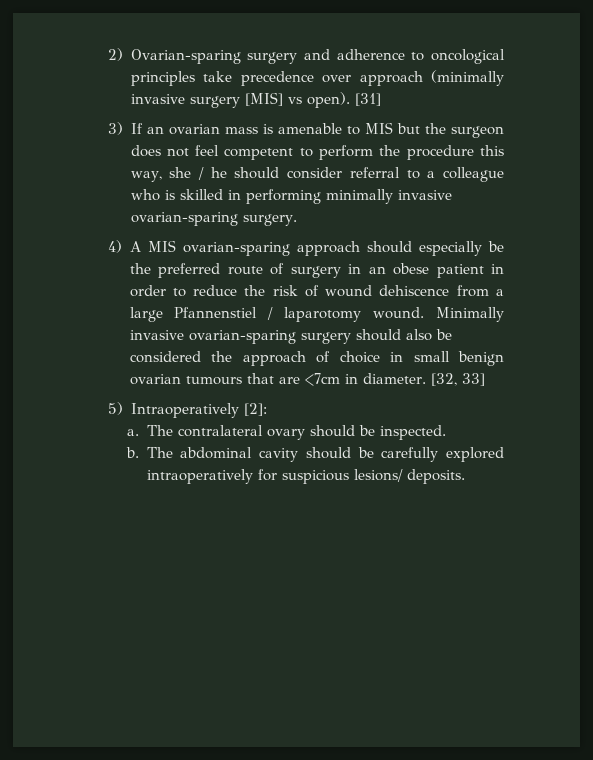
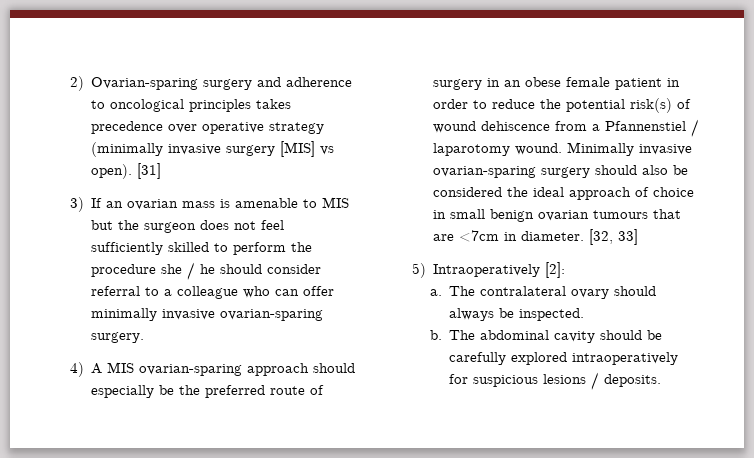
[203,71,233,82] take -> [256,99,292,109] takes
[359,71,423,86] approach -> [202,122,325,134] operative strategy
[224,148,294,160] competent -> [91,242,210,255] sufficiently skilled
[480,145,504,156] [130,171,162,182] this way, -> (157, 270) none
[164,189,321,204] is skilled in performing -> [275,286,335,296] can offer
(430, 269) none -> [566,77,611,87] female
[272,285,298,296] risk -> [566,98,673,113] potential risk(s)
[129,307,163,322] large -> (601, 127) none
(233, 356) none -> [533,187,565,197] ideal
(355, 431) none -> [449,308,495,321] always
[353,469,403,482] lesions/ -> [543,372,600,390] lesions /

